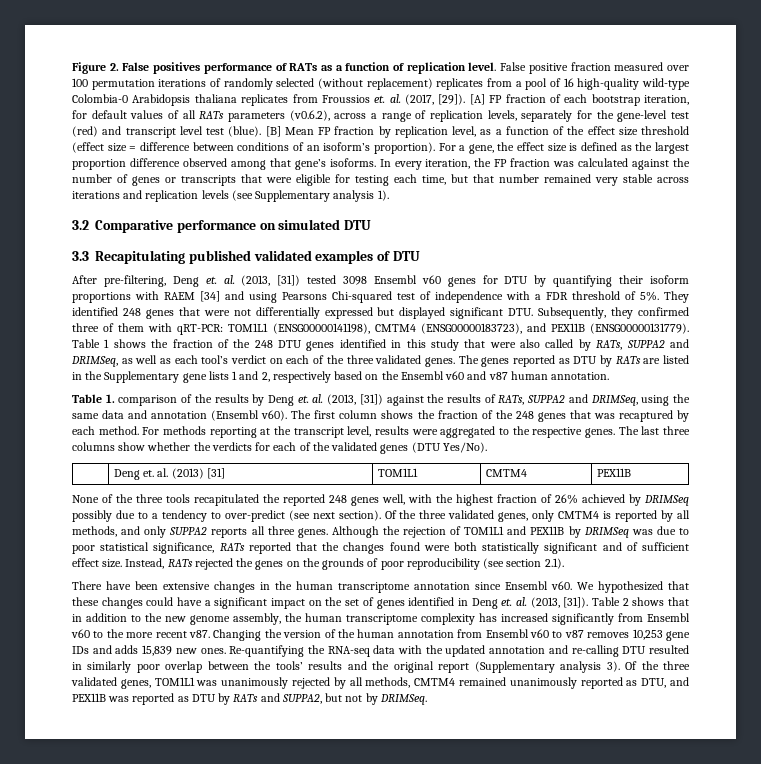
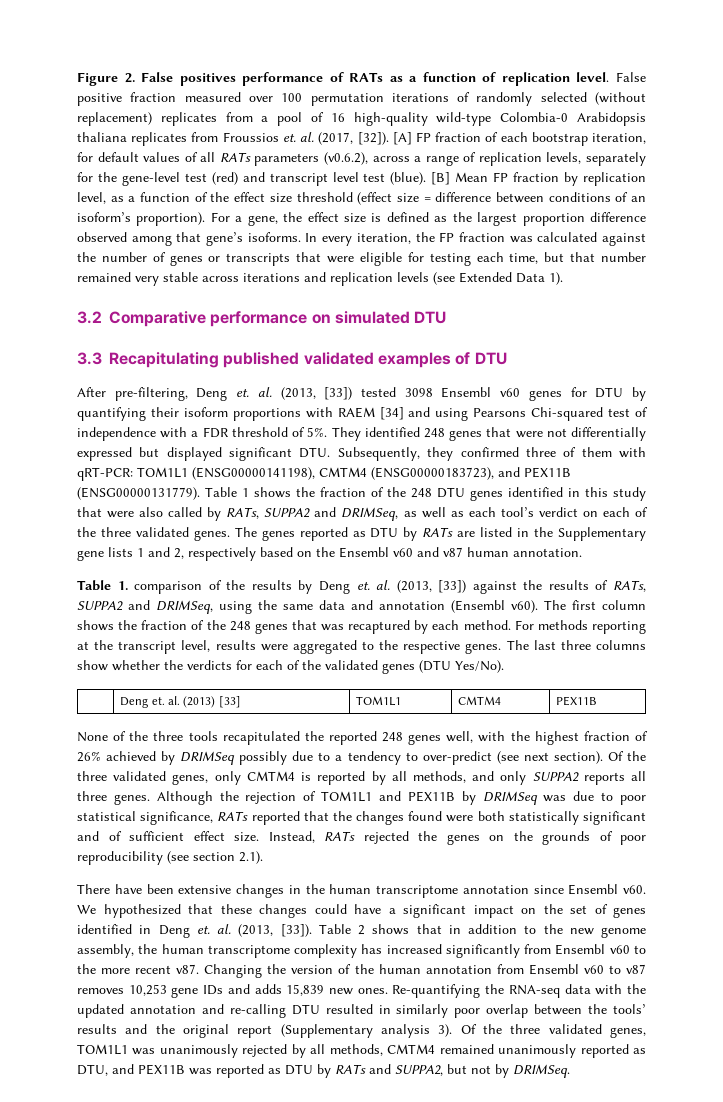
[438,94,466,105] [29]). -> [357,132,389,145] [32]).
[255,190,375,202] Supplementary analysis -> [459,272,545,283] Extended Data
[277,275,301,286] [31]) -> [324,387,353,400] [33])
[359,394,383,405] [31]) -> [438,580,467,593] [33])
[206,468,225,479] [31] -> [218,696,241,708] [33]
[563,597,589,608] [31]). -> [280,924,312,937] [33]).

